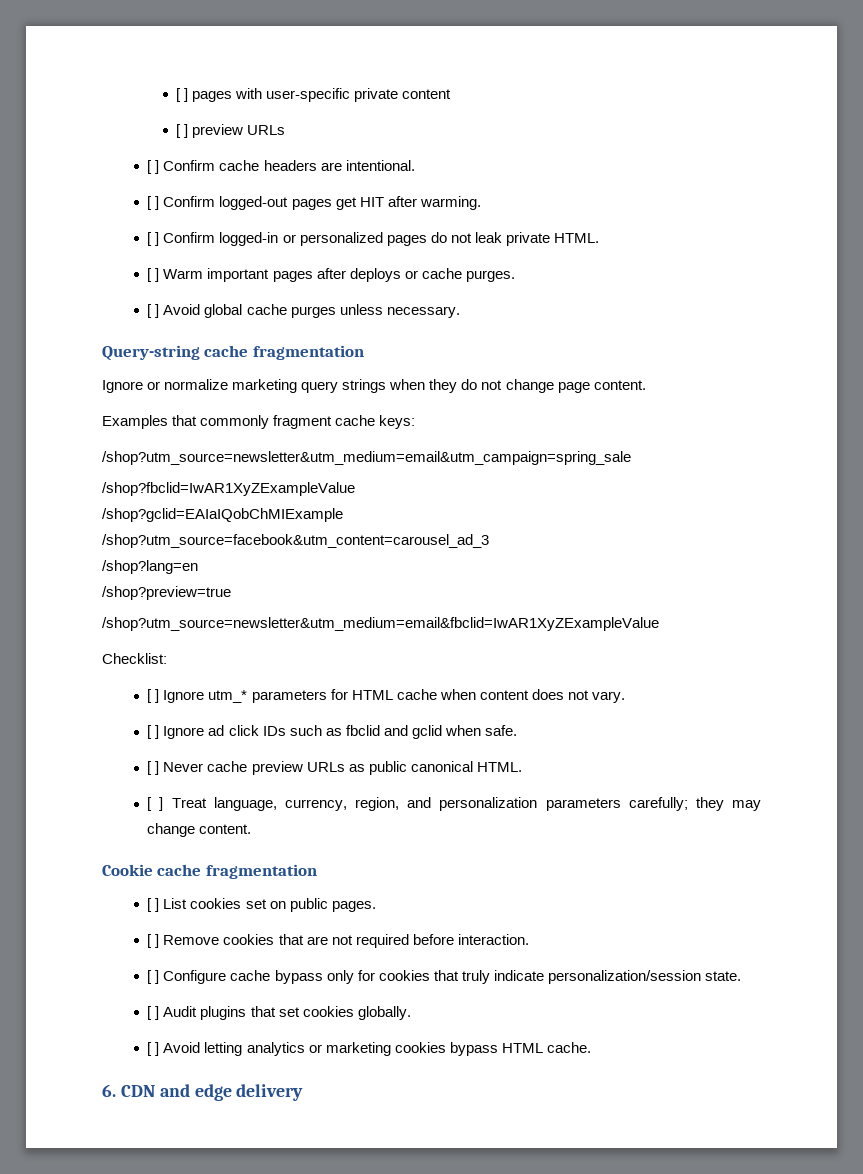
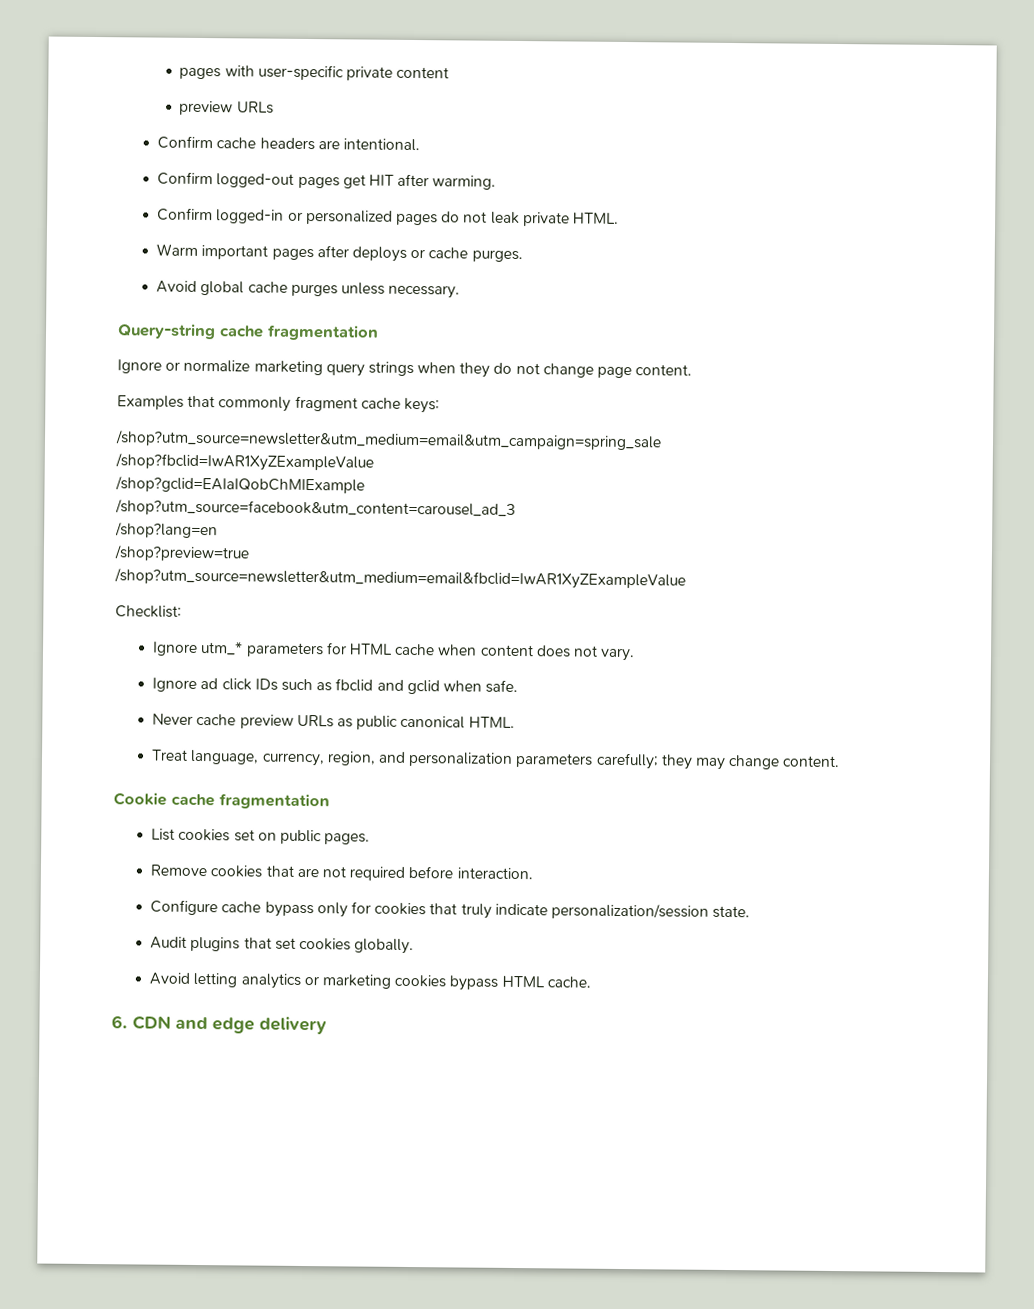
[176,88,189,102] [ ] -> (179, 73) none
[176,124,189,138] [ ] -> (450, 72) none
[147,160,160,174] [ ] -> (274, 107) none
[147,196,160,210] [ ] -> (421, 145) none
[147,232,160,246] [ ] -> (497, 182) none
[147,268,160,282] [ ] -> (619, 218) none
[147,304,160,318] [ ] -> (523, 256) none
[147,689,160,703] [ ] -> (182, 611) none
[147,725,160,739] [ ] -> (636, 654) none
[147,761,160,775] [ ] -> (519, 686) none
[147,797,164,811] [ ] -> (515, 722) none
[147,898,160,912] [ ] -> (330, 801) none
[147,934,160,948] [ ] -> (371, 839) none
[147,970,160,984] [ ] -> (533, 873) none
[147,1006,160,1020] [ ] -> (751, 912) none
[147,1042,160,1056] [ ] -> (415, 946) none

